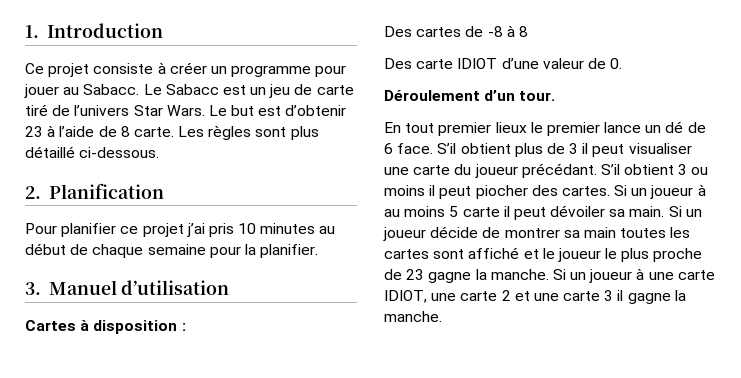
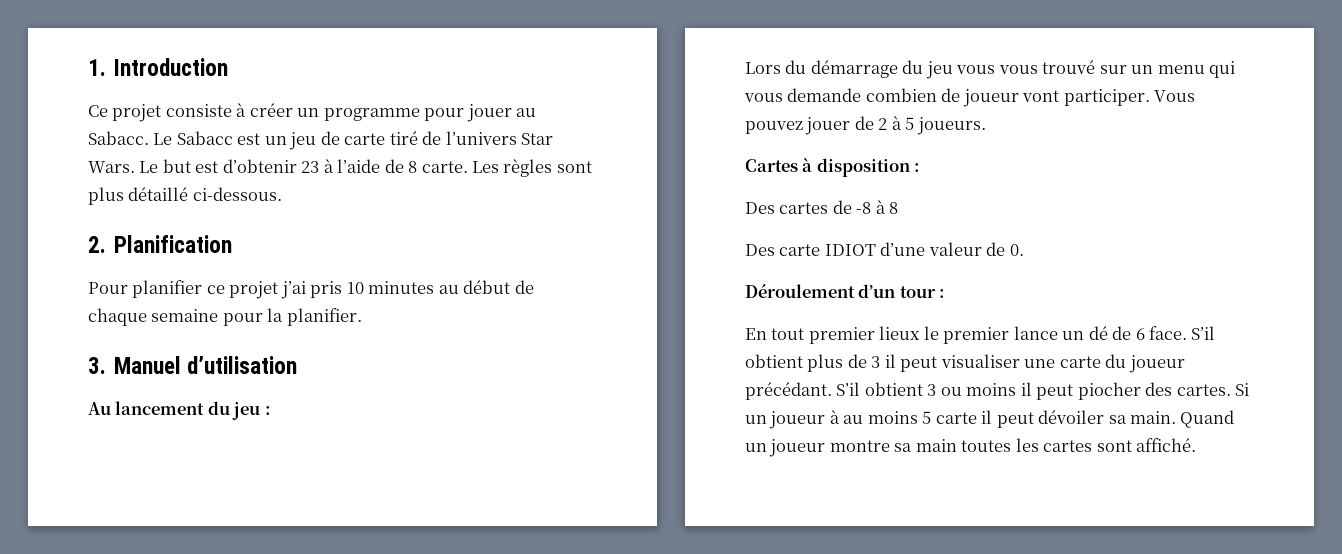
(230, 287) none -> [88,401,271,420] [745,60,1236,79] [744,88,1196,107] [745,116,986,135] // Au lancement du jeu : // Lors du démarrage du jeu vous vous trouvé sur un menu qui vous demande combien de joueur vont participer. Vous pouvez jouer de 2 à 5 joueurs.
[519,91,556,101] tour. -> [899,286,946,298] tour :
[668,206,702,217] [383,226,560,241] Si un joueur décide de montrer -> [1180,410,1235,428] [745,439,890,457] Quand un joueur montre
[468,247,703,262] [384,268,715,283] [384,290,686,304] [384,311,442,322] affiché et le joueur le plus proche de 23 gagne la manche. Si un joueur à une carte IDIOT, une carte 2 et une carte 3 il gagne la manche. -> [1136,438,1197,452] affiché.

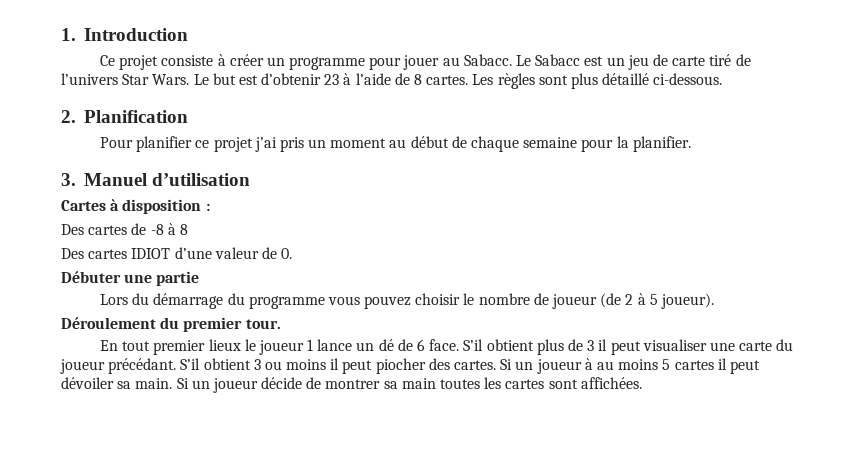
[421,161,468,173] carte. -> [426,75,469,85] cartes.
[346,281,435,294] 10 minutes -> [308,138,387,148] un moment
[88,401,271,420] [745,60,1236,79] [744,88,1196,107] [745,116,986,135] // Au lancement du jeu : // Lors du démarrage du jeu vous vous trouvé sur un menu qui vous demande combien de joueur vont participer. Vous pouvez jouer de 2 à 5 joueurs. -> (250, 179) none
[779,244,821,256] carte -> [88,249,128,259] cartes
[745,284,946,298] Déroulement d’un tour : -> [61,271,200,286] [99,293,714,309] [61,317,281,332] Débuter une partie // Lors du démarrage du programme vous pouvez choisir le nombre de joueur (de 2 à 5 joueur). // Déroulement du premier tour.
[943,327,1010,344] premier -> [258,339,314,355] joueur 1
[935,412,977,424] carte -> [674,360,714,370] cartes
[1180,410,1235,428] [745,439,890,457] Quand un joueur montre -> [176,377,381,393] Si un joueur décide de montrer
[1136,438,1197,452] affiché. -> [580,377,642,389] affichées.

